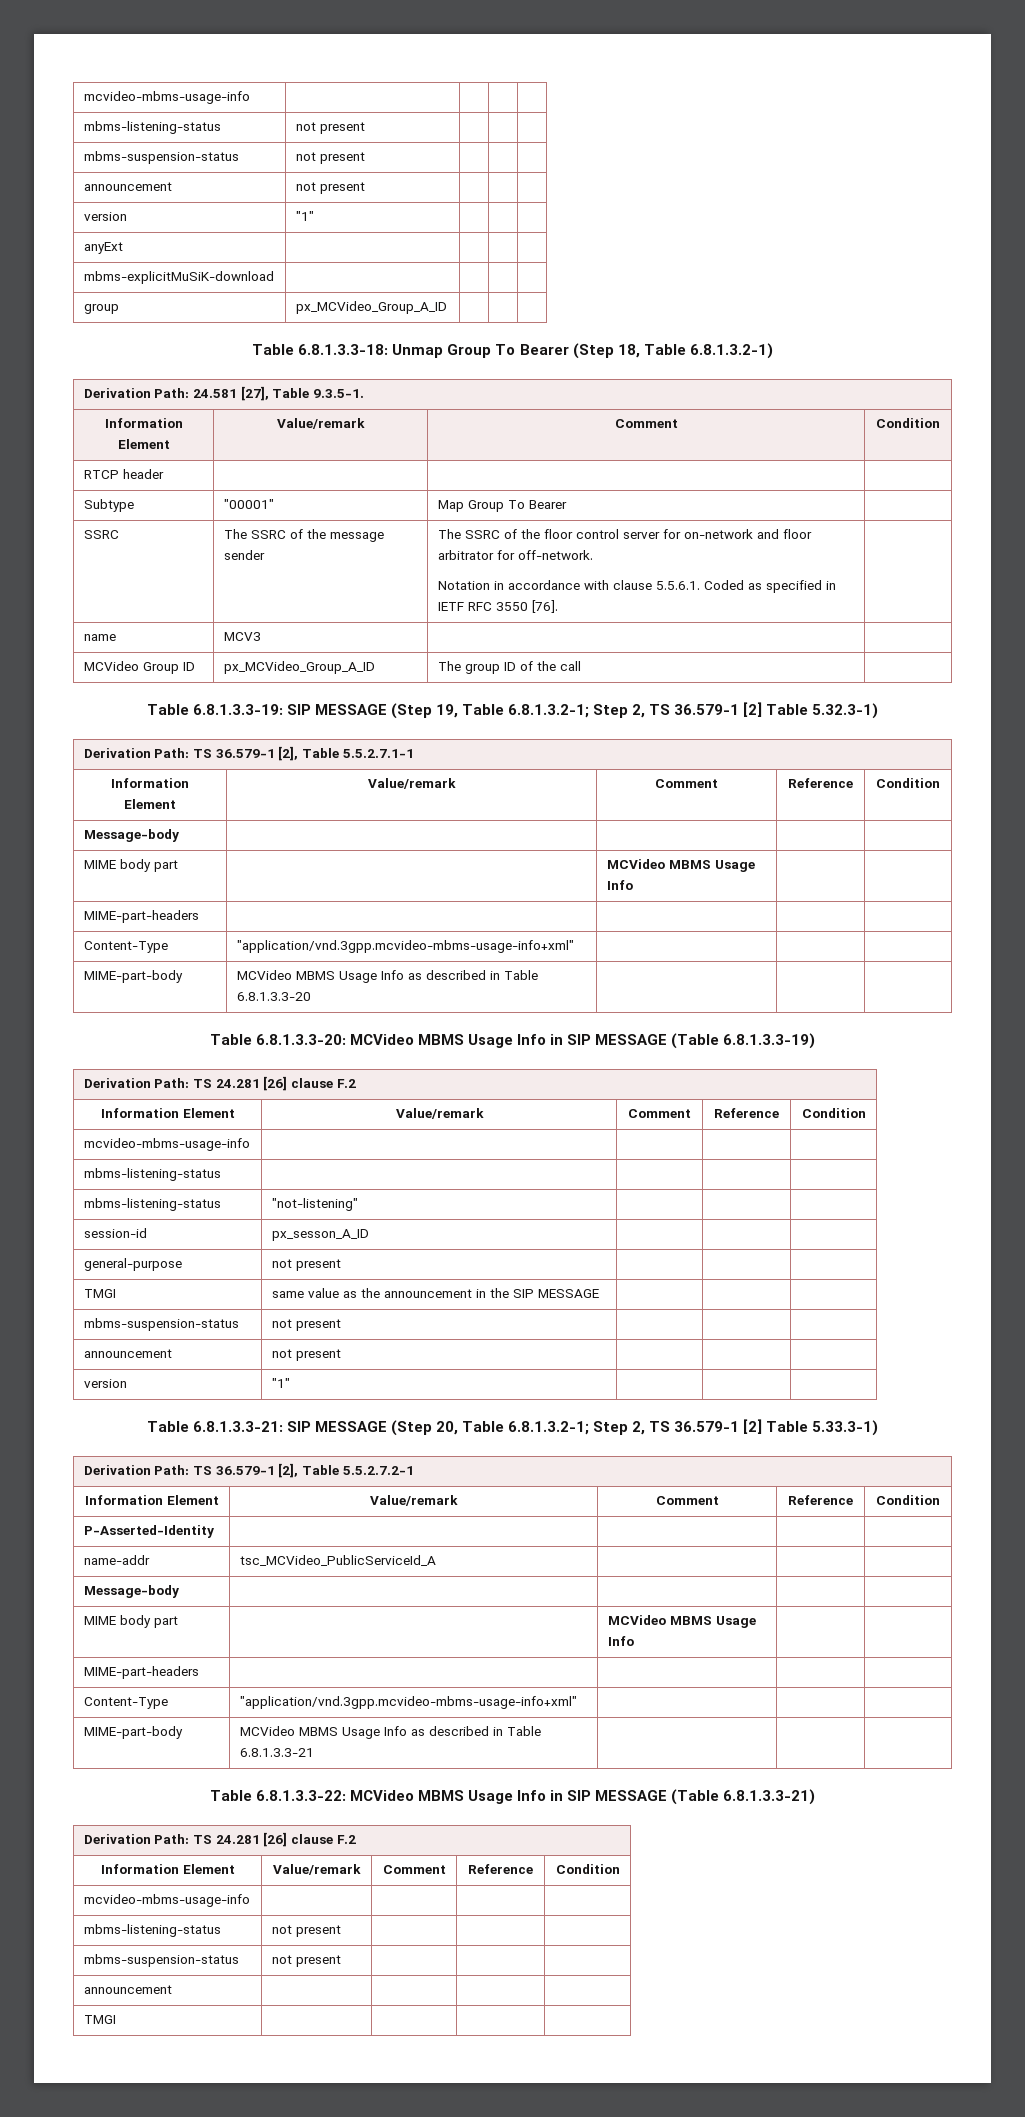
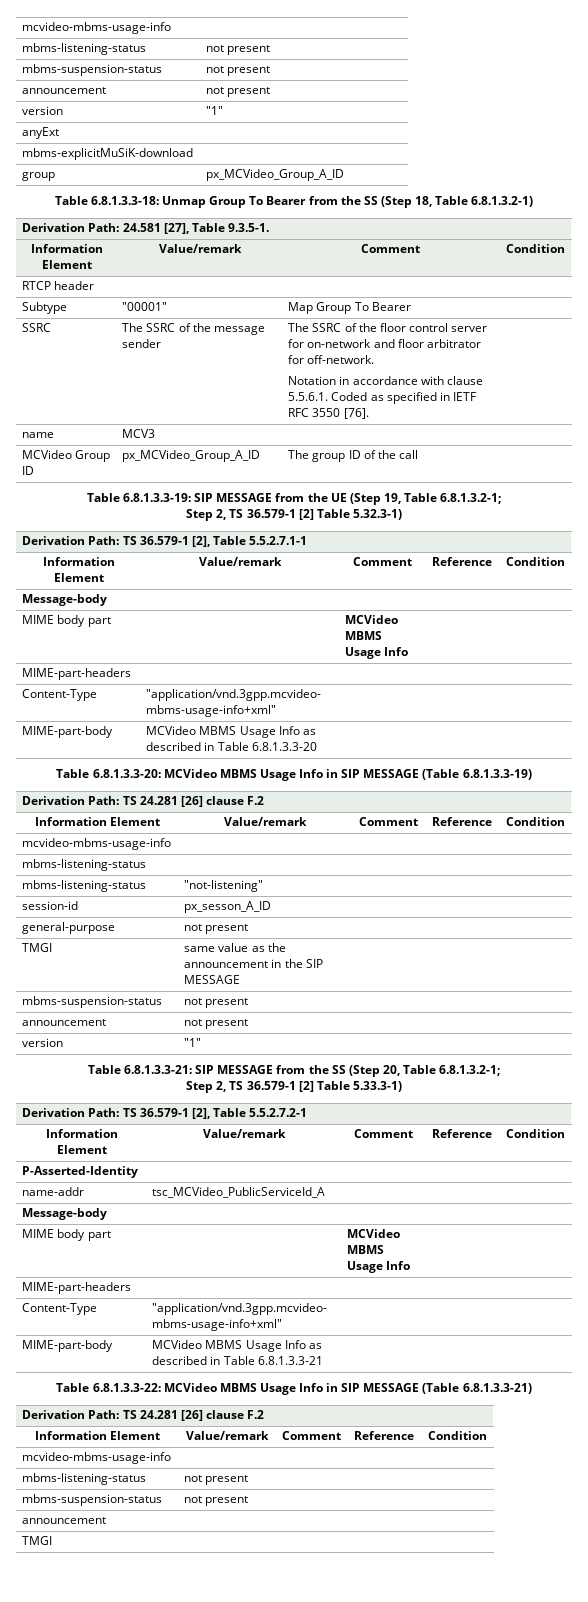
(569, 349) none -> [308,196,378,205] from the SS
(387, 709) none -> [275,493,347,502] from the UE
(590, 711) none -> (502, 498) //
(387, 1426) none -> [276,1065,346,1074] from the SS
(590, 1428) none -> (501, 1070) //

